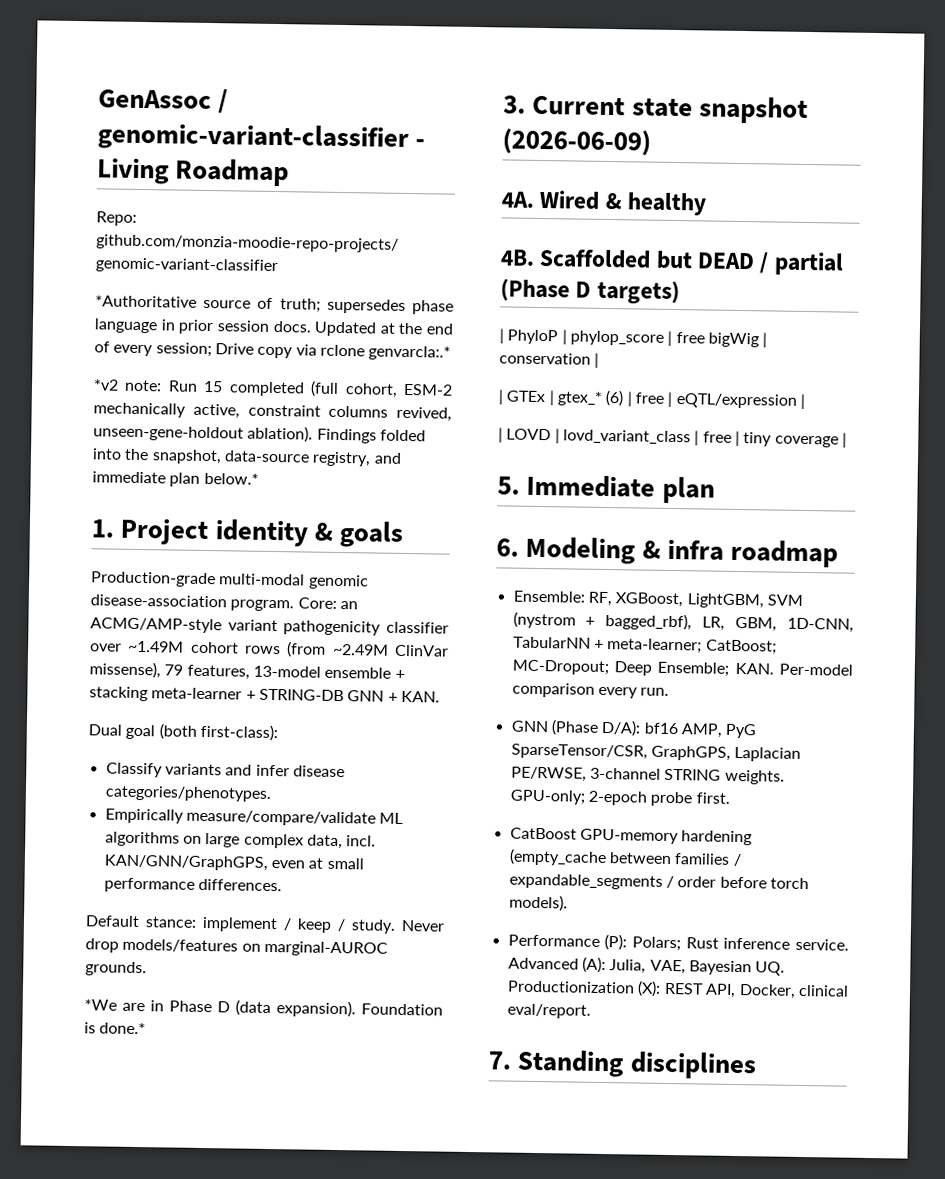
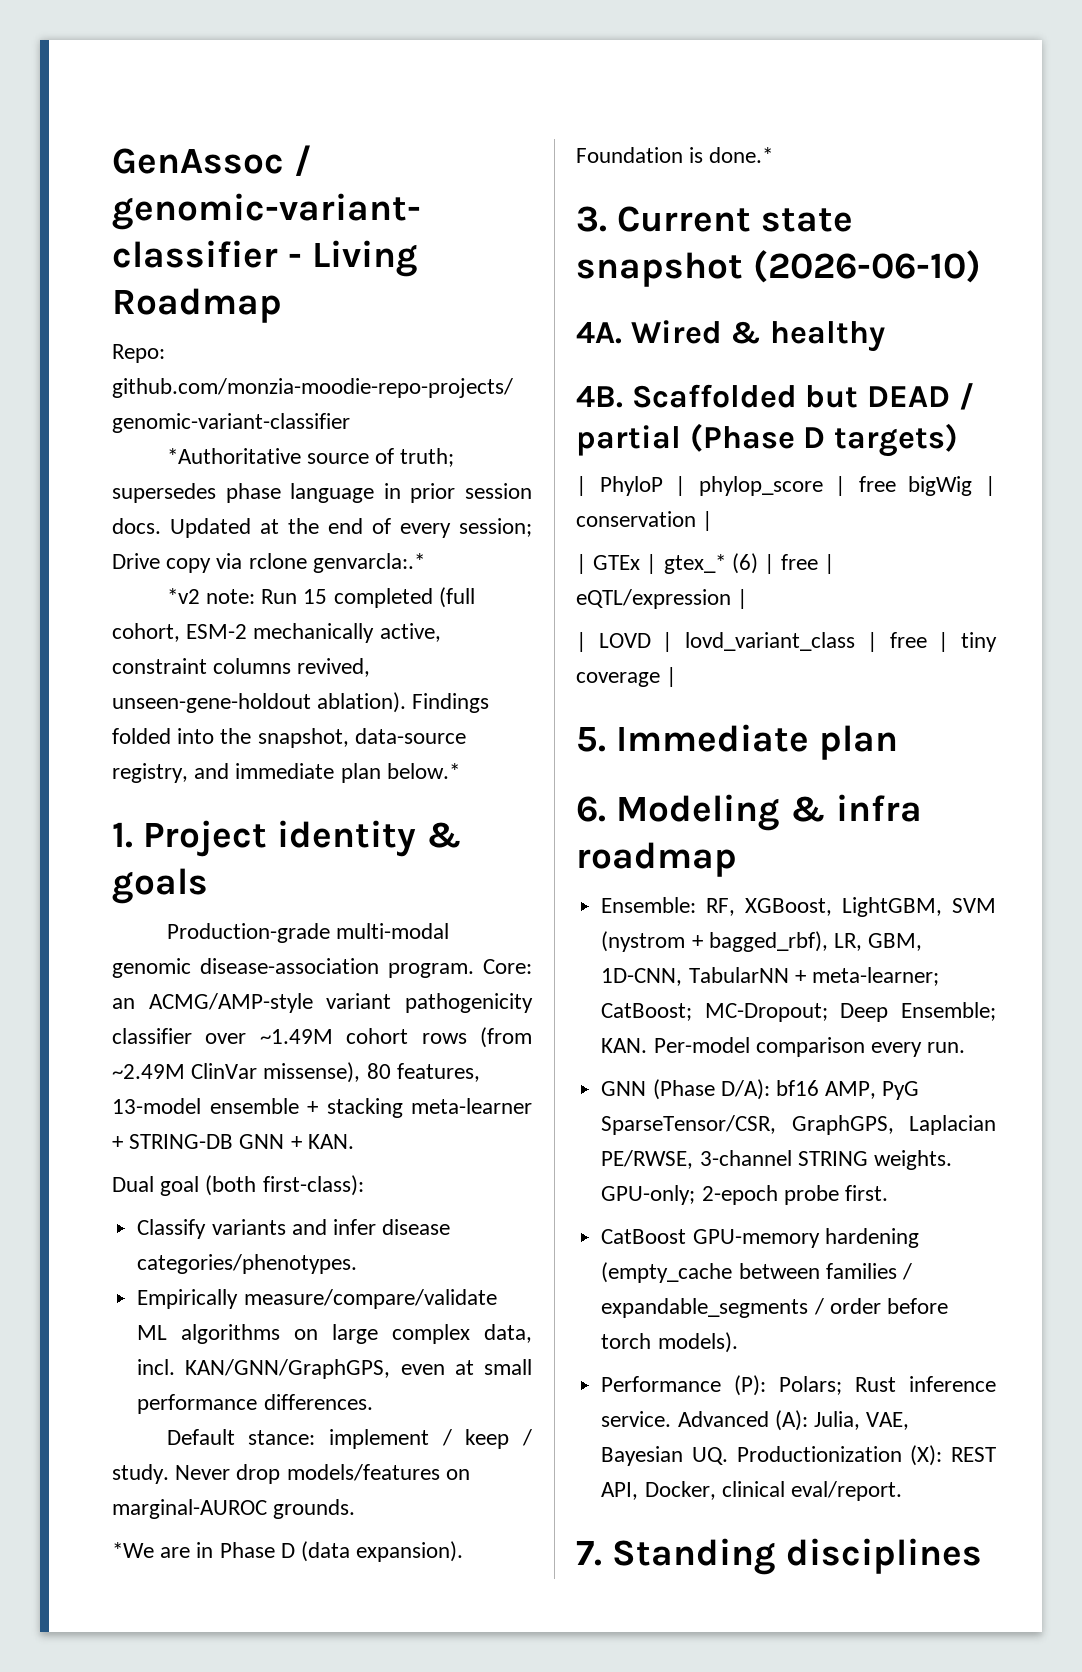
[164,664,184,676] 79 -> [366,1063,391,1079] 80
[502,128,651,156] (2026-06-09) -> [752,250,981,283] (2026-06-10)

